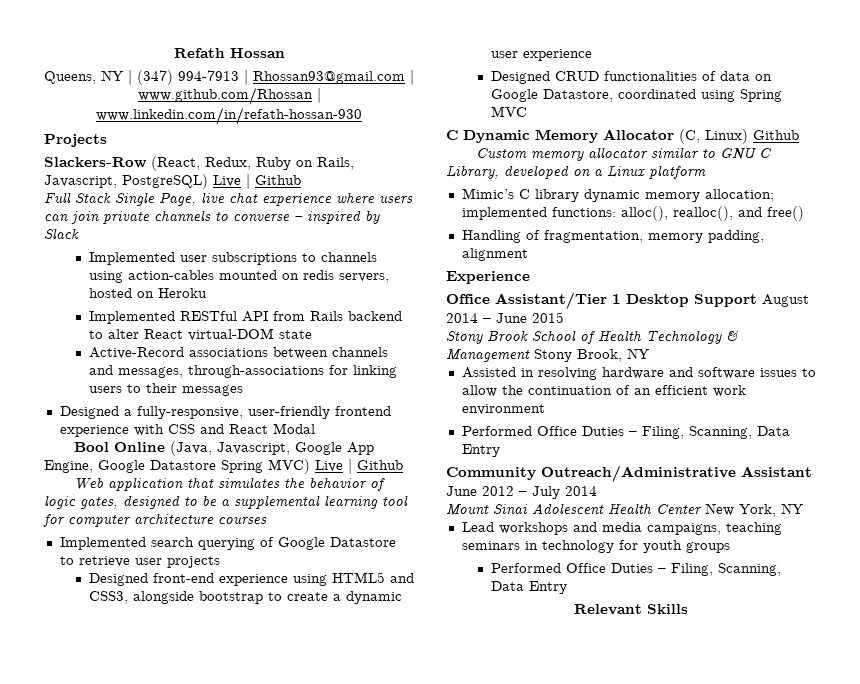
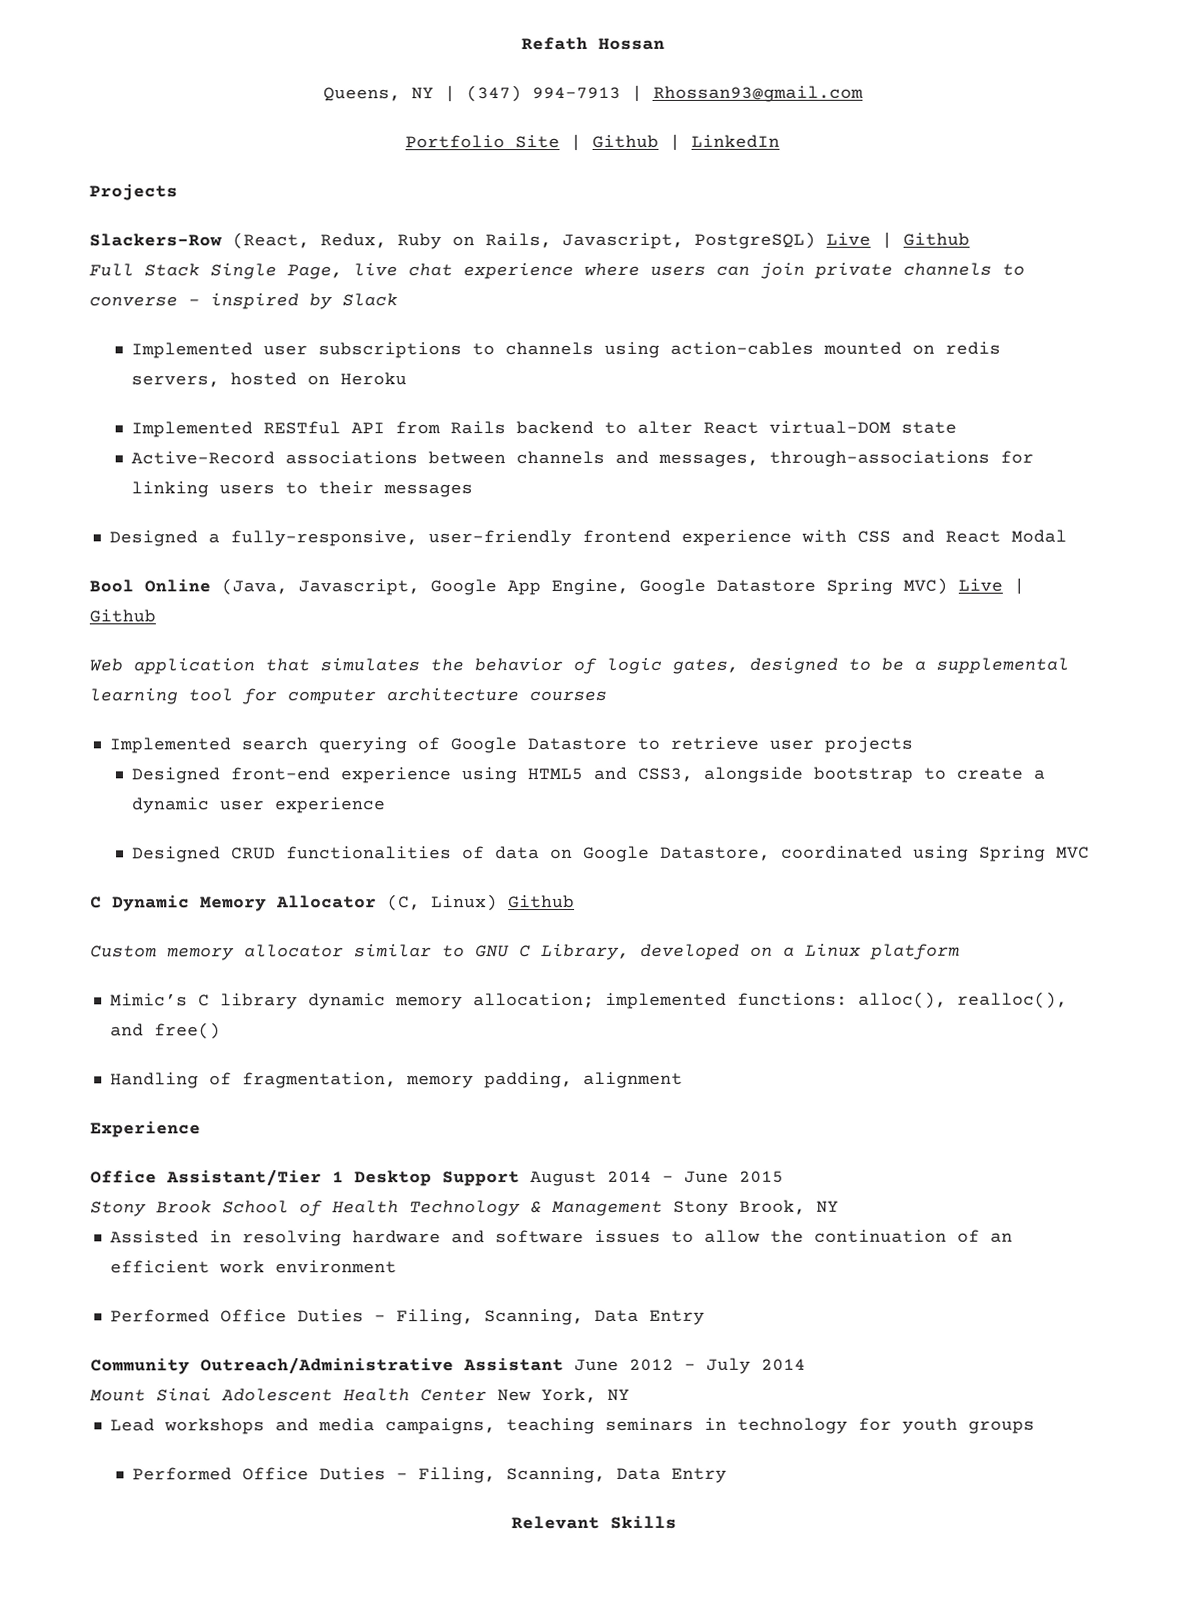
[410,69,414,85] [137,87,321,105] [96,107,362,125] | www.github.com/Rhossan | www.linkedin.com/in/refath-hossan-930 -> [405,133,780,152] // Portfolio Site | Github | LinkedIn

